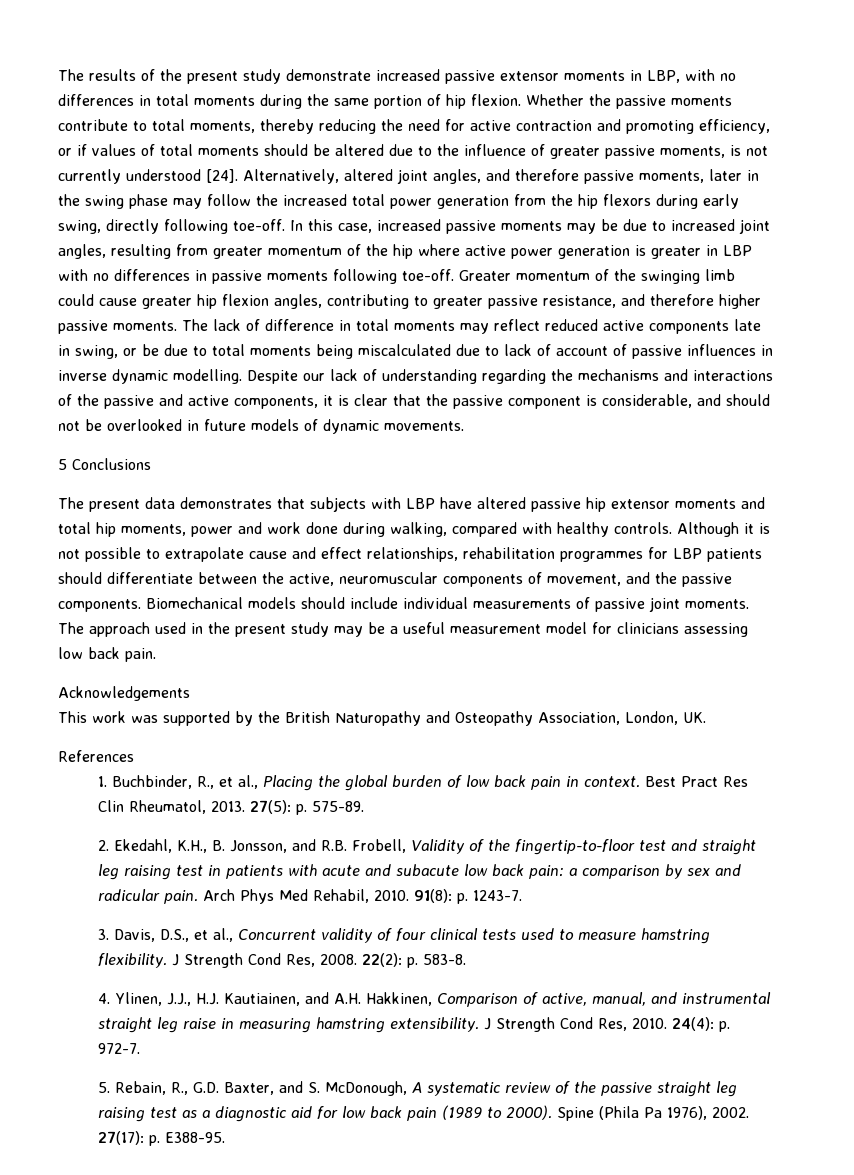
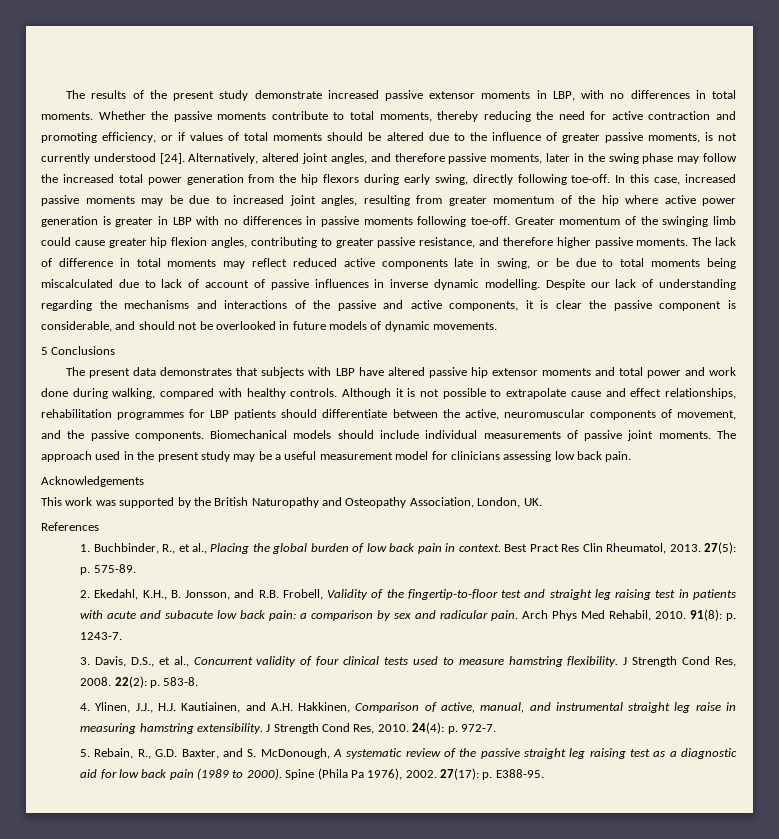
[194,94,521,109] moments during the same portion of hip flexion. -> [41,112,93,120] moments.
[393,394,421,406] that -> (582, 304) none
[96,522,186,537] hip moments, -> (643, 371) none

